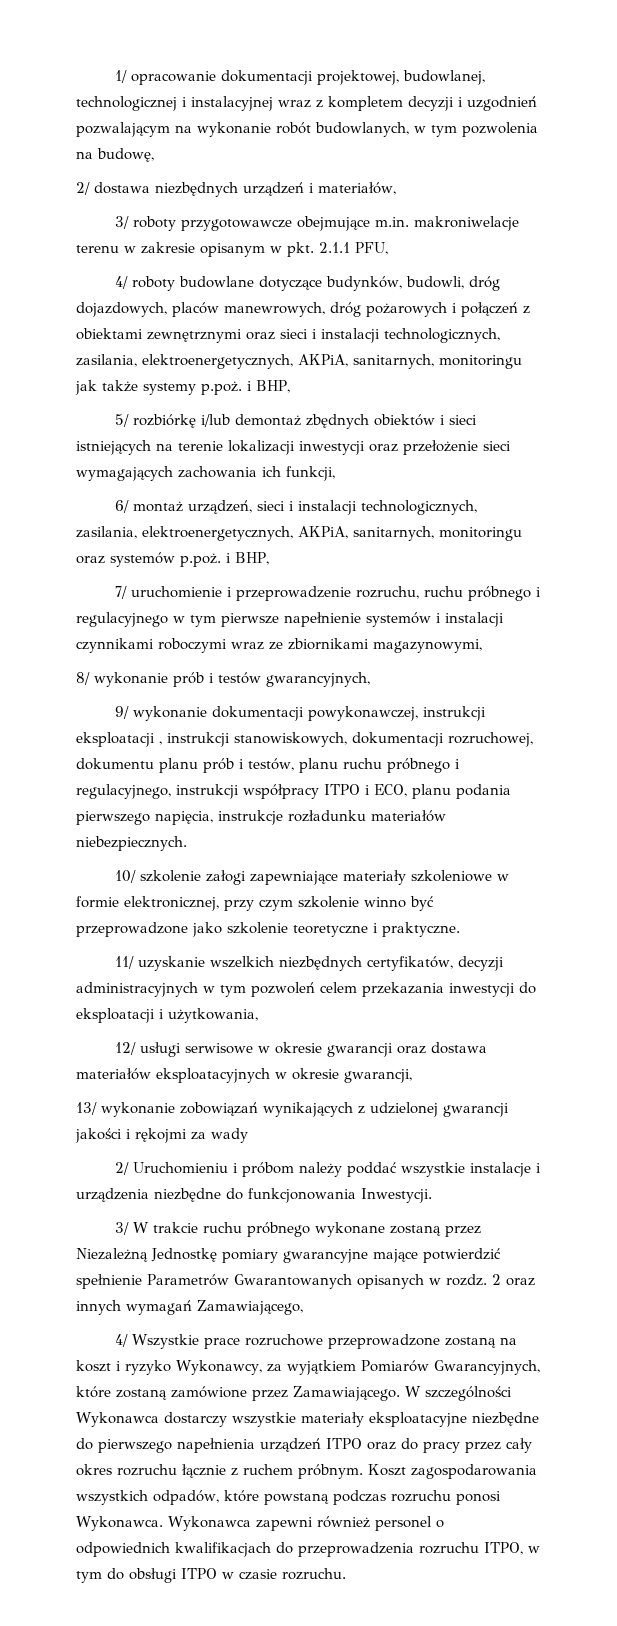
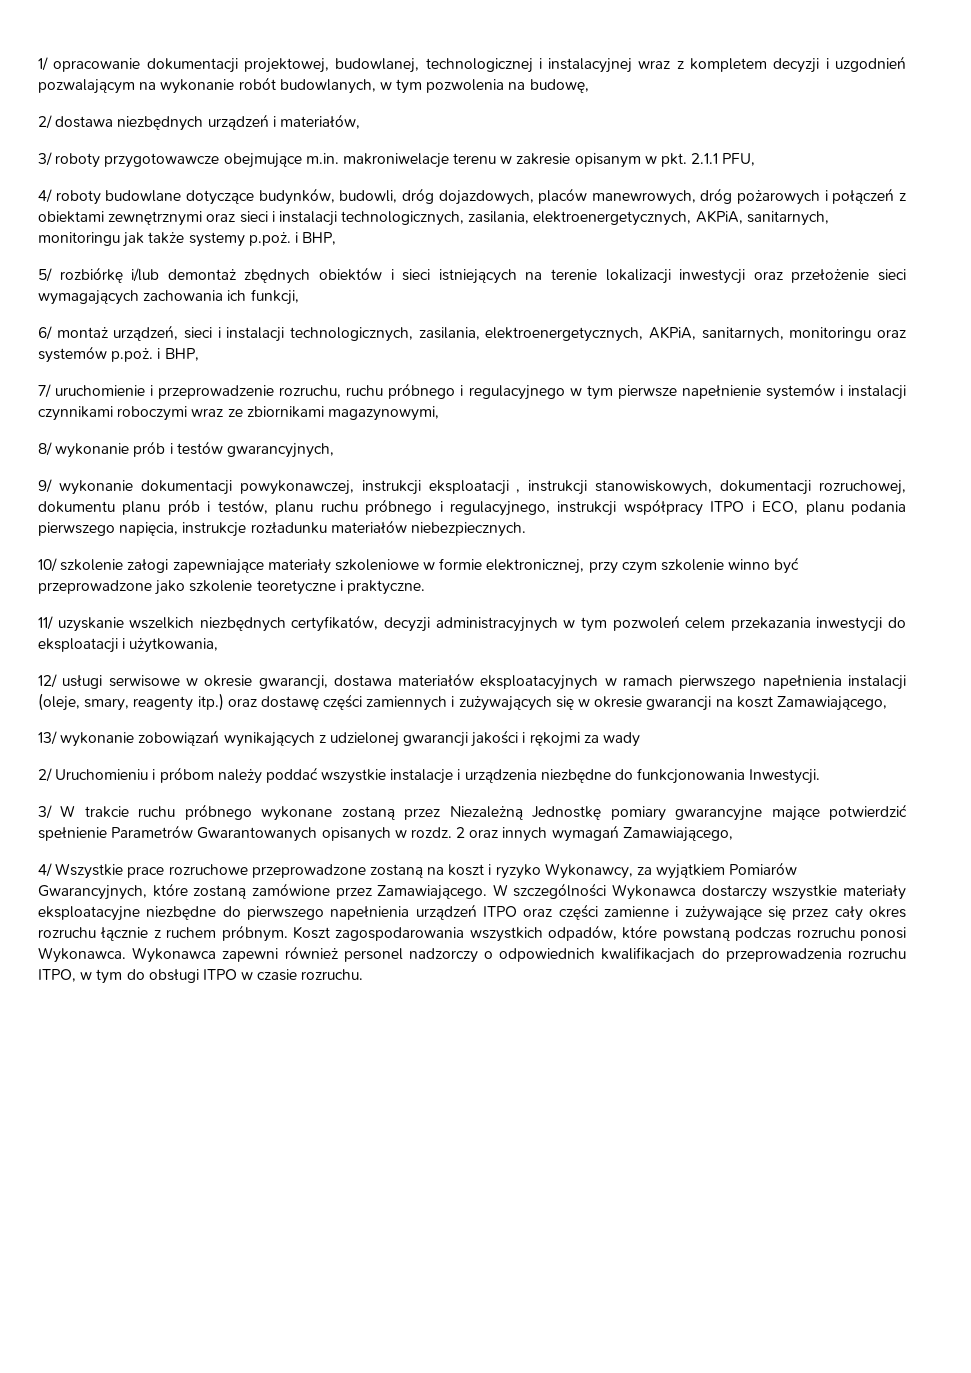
[326,1043,426,1057] gwarancji oraz -> [258,675,328,690] gwarancji,
[292,1068,412,1083] okresie gwarancji, -> [623,675,906,690] [38,693,887,711] ramach pierwszego napełnienia instalacji (oleje, smary, reagenty itp.) oraz dostawę części zamiennych i zużywających się w okresie gwarancji na koszt Zamawiającego,
[401,1438,460,1453] do pracy -> [558,904,787,921] części zamienne i zużywające się
(432, 1523) none -> [408,948,478,963] nadzorczy

